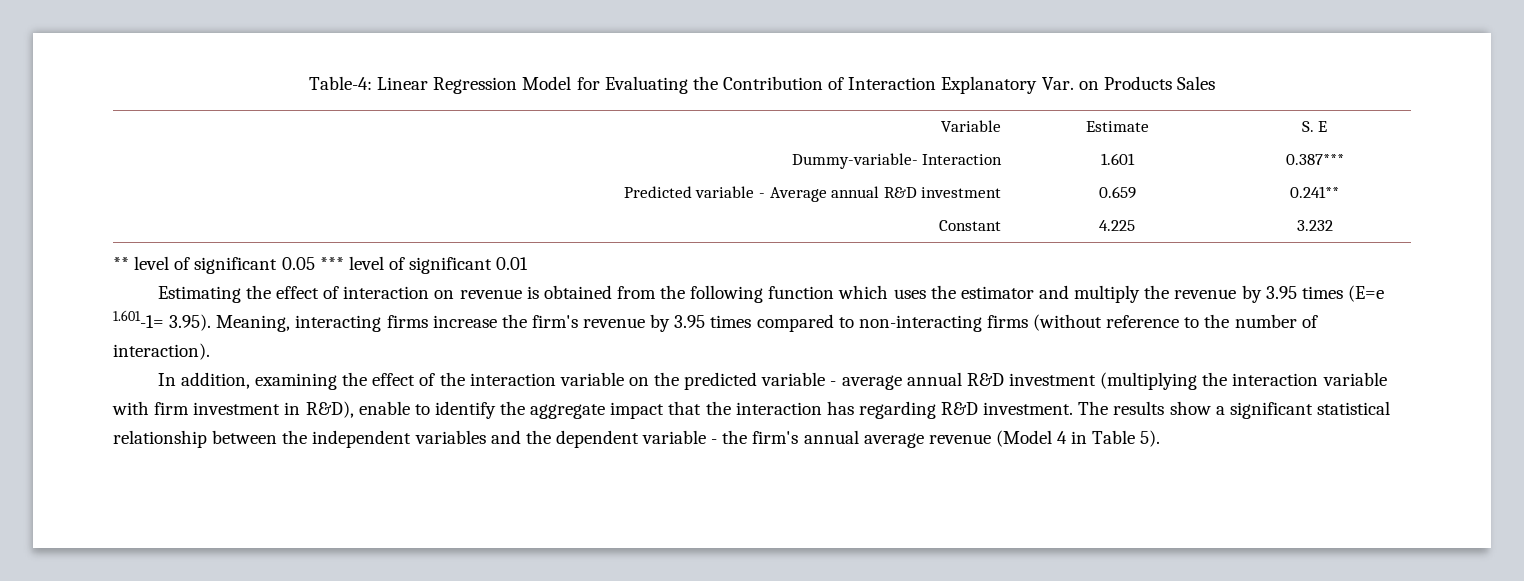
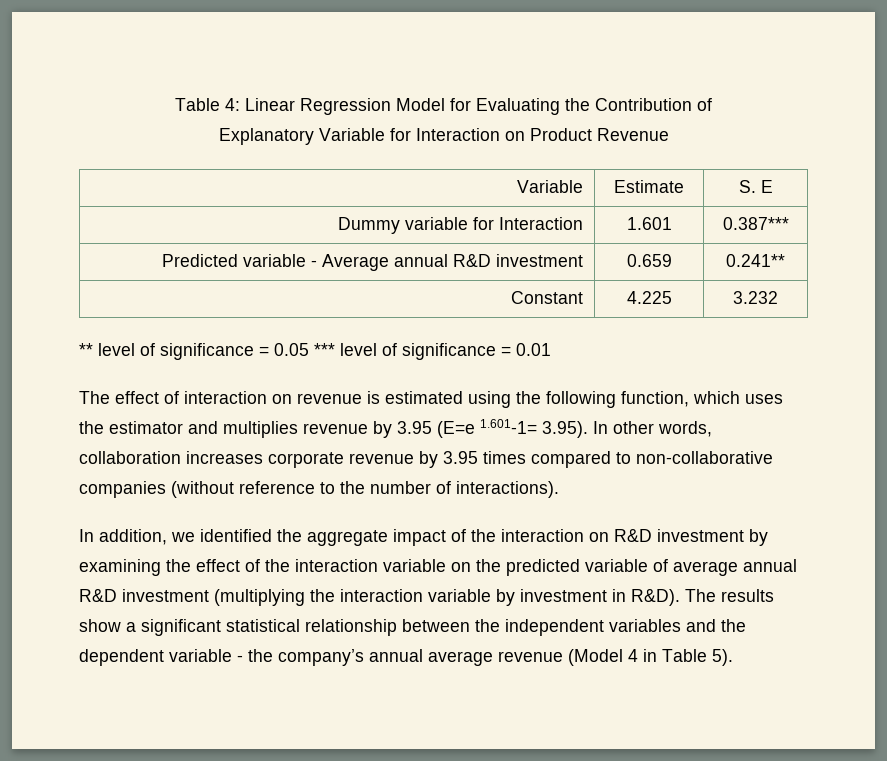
[309,76,373,90] Table-4: -> [175,98,240,111] Table 4:
[848,76,1215,94] Interaction Explanatory Var. on Products Sales -> [218,128,669,145] // Explanatory Variable for Interaction on Product Revenue
[791,153,918,169] Dummy-variable- -> [337,217,494,234] Dummy variable for
[194,257,278,274] significant -> [160,343,269,360] significance =
[409,257,493,274] significant -> [402,343,511,360] significance =
[157,285,271,303] Estimating the -> [79,391,110,404] The
[543,285,656,299] obtained from -> [385,391,511,408] estimated using
[768,286,835,299] function -> [621,391,689,407] function,
[1074,285,1343,303] multiply the revenue by 3.95 times -> [223,421,432,438] multiplies revenue by 3.95
[216,314,578,332] Meaning, interacting firms increase the firm's -> [593,421,712,437] [79,451,344,468] In other words, collaboration increases corporate
[858,315,1028,332] non-interacting firms -> [636,451,773,464] [79,481,166,498] non-collaborative companies
[113,343,210,360] interaction). -> [456,481,559,498] interactions).
(250, 380) none -> [171,529,768,546] we identified the aggregate impact of the interaction on R&D investment by
[830,381,837,386] - -> [653,559,668,572] of
[112,401,1074,419] with firm investment in R&D), enable to identify the aggregate impact that the interaction has regarding R&D investment. -> [496,589,680,606] by investment in R&D).
[752,431,799,444] firm's -> [278,649,364,666] company’s

